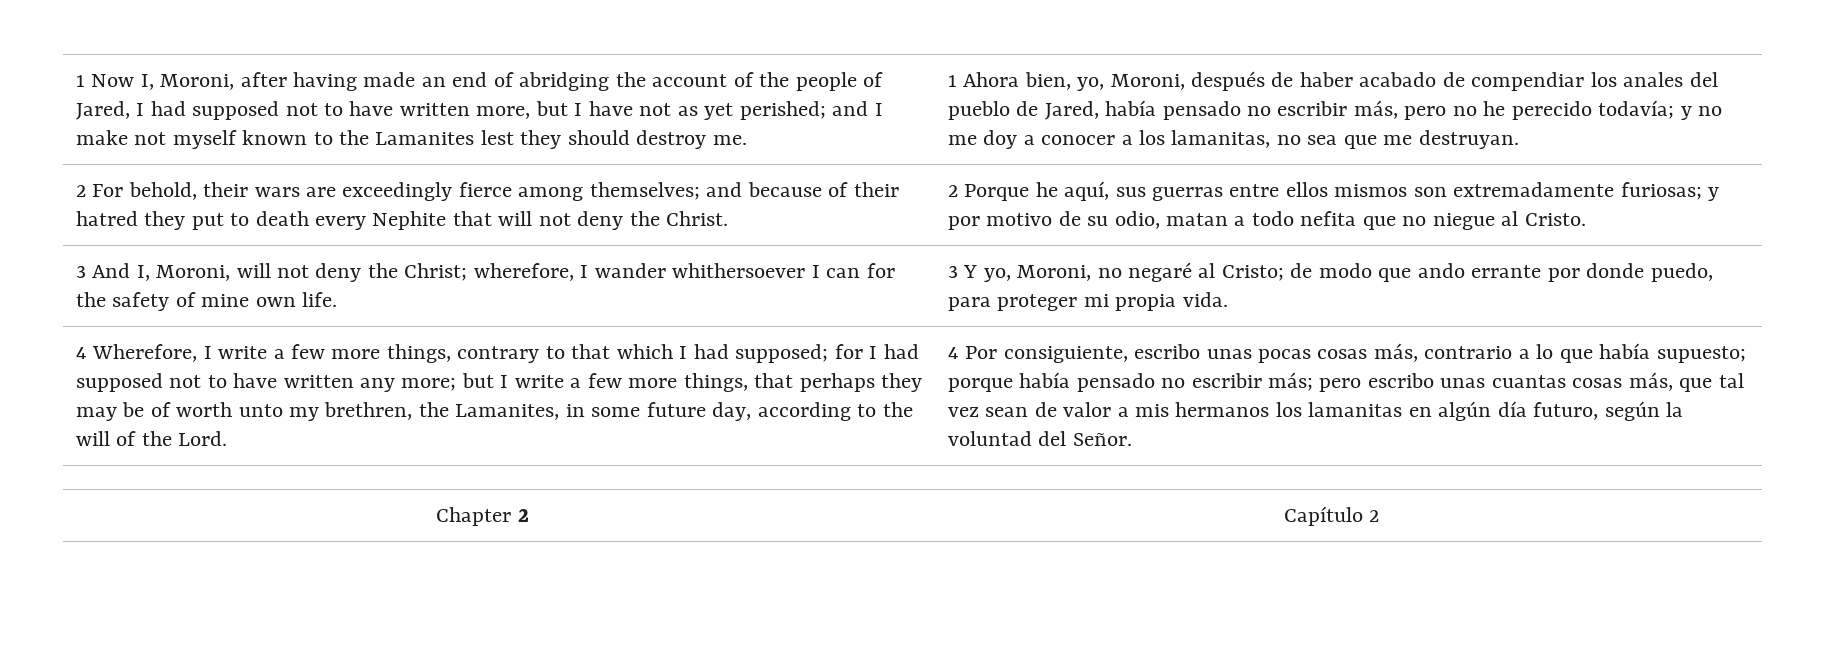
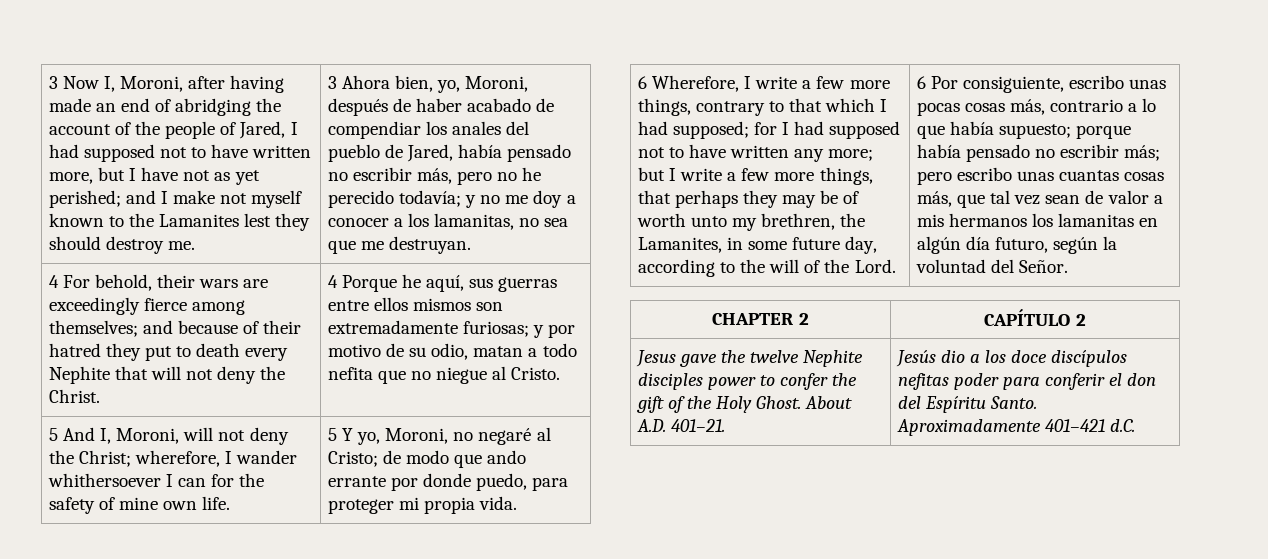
[75,75,85,87] 1 -> [48,76,58,89] 3
[947,75,957,87] 1 -> [327,76,337,89] 3
[75,185,86,197] 2 -> [48,275,59,288] 4
[947,185,958,197] 2 -> [327,275,338,288] 4
[75,265,86,278] 3 -> [48,428,58,441] 5
[947,265,958,278] 3 -> [327,428,337,441] 5
[75,347,87,359] 4 -> [637,76,647,89] 6
[947,347,959,359] 4 -> [916,76,926,89] 6
[436,507,512,526] Chapter -> [712,313,794,325] CHAPTER
[1283,506,1380,526] Capítulo 2 -> [984,309,1086,326] [635,350,864,367] [637,373,858,390] [636,396,853,413] [636,419,725,432] [895,350,1128,367] [897,373,1157,390] [897,396,1038,413] [896,419,1136,436] CAPÍTULO 2 // Jesus gave the twelve Nephite disciples power to confer the gift of the Holy Ghost. About A.D. 401–21. | Jesús dio a los doce discípulos nefitas poder para conferir el don del Espíritu Santo. Aproximadamente 401–421 d.C.

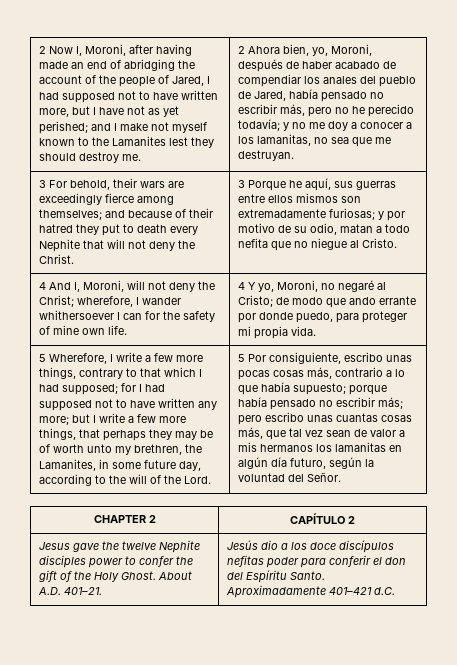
[48,76,58,89] 3 -> [39,46,47,54] 2
[327,76,337,89] 3 -> [238,46,246,54] 2
[48,275,59,288] 4 -> [39,180,47,188] 3
[327,275,338,288] 4 -> [238,180,246,188] 3
[48,428,58,441] 5 -> [39,282,47,290] 4
[327,428,337,441] 5 -> [238,282,246,290] 4
[637,76,647,89] 6 -> [39,354,47,362] 5
[916,76,926,89] 6 -> [238,354,246,362] 5

